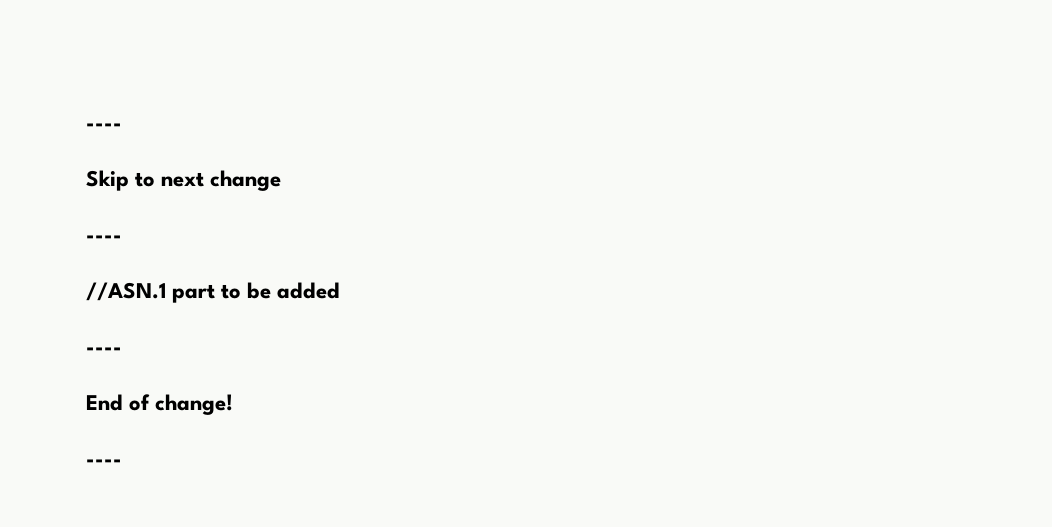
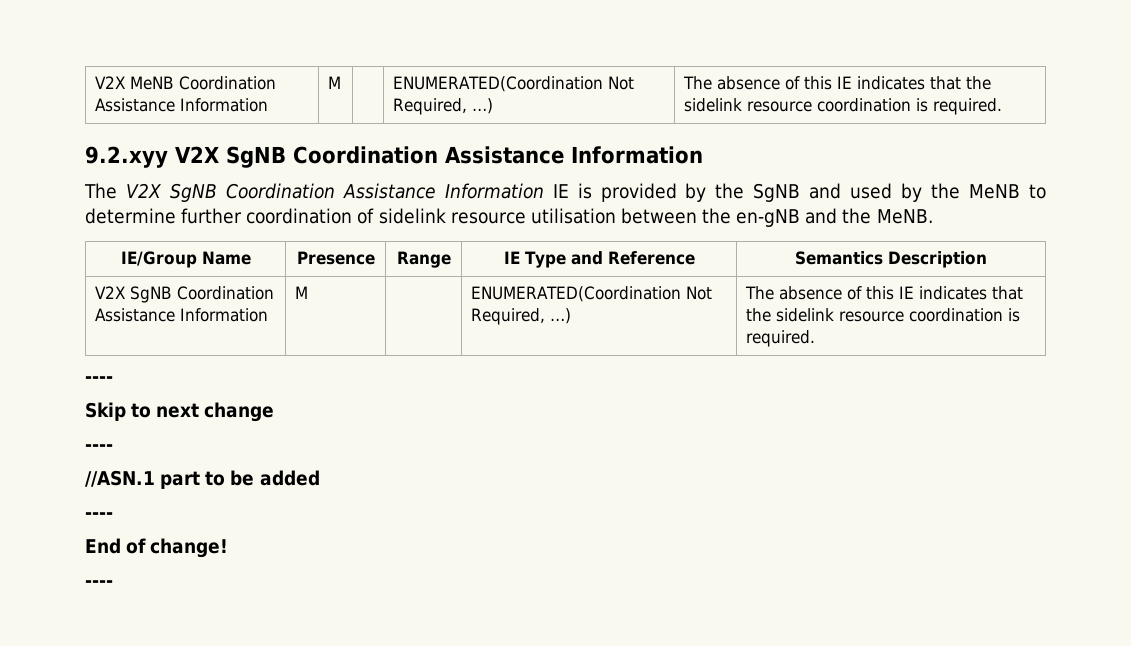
(86, 126) none -> [95,76,277,90] [95,98,269,112] [328,76,342,89] [393,76,635,92] [393,98,494,115] [683,76,992,90] [684,98,1003,115] [85,146,703,168] [84,183,1047,202] [85,208,933,227] [120,251,251,268] [296,251,375,265] [396,251,451,268] [503,251,695,268] [795,251,987,268] [95,286,275,303] [95,308,269,322] [295,286,309,299] [471,286,713,302] [471,308,572,325] [745,286,1024,300] [746,308,1021,322] [746,330,816,347] V2X MeNB Coordination Assistance Information | M | | ENUMERATED(Coordination Not Required, …) | The absence of this IE indicates that the sidelink resource coordination is required. // 9.2.xyy V2X SgNB Coordination Assistance Information // The V2X SgNB Coordination Assistance Information IE is provided by the SgNB and used by the MeNB to determine further coordination of sidelink resource utilisation between the en-gNB and the MeNB. // IE/Group Name | Presence | Range | IE Type and Reference | Semantics Description // V2X SgNB Coordination Assistance Information | M | | ENUMERATED(Coordination Not Required, …) | The absence of this IE indicates that the sidelink resource coordination is required. //

